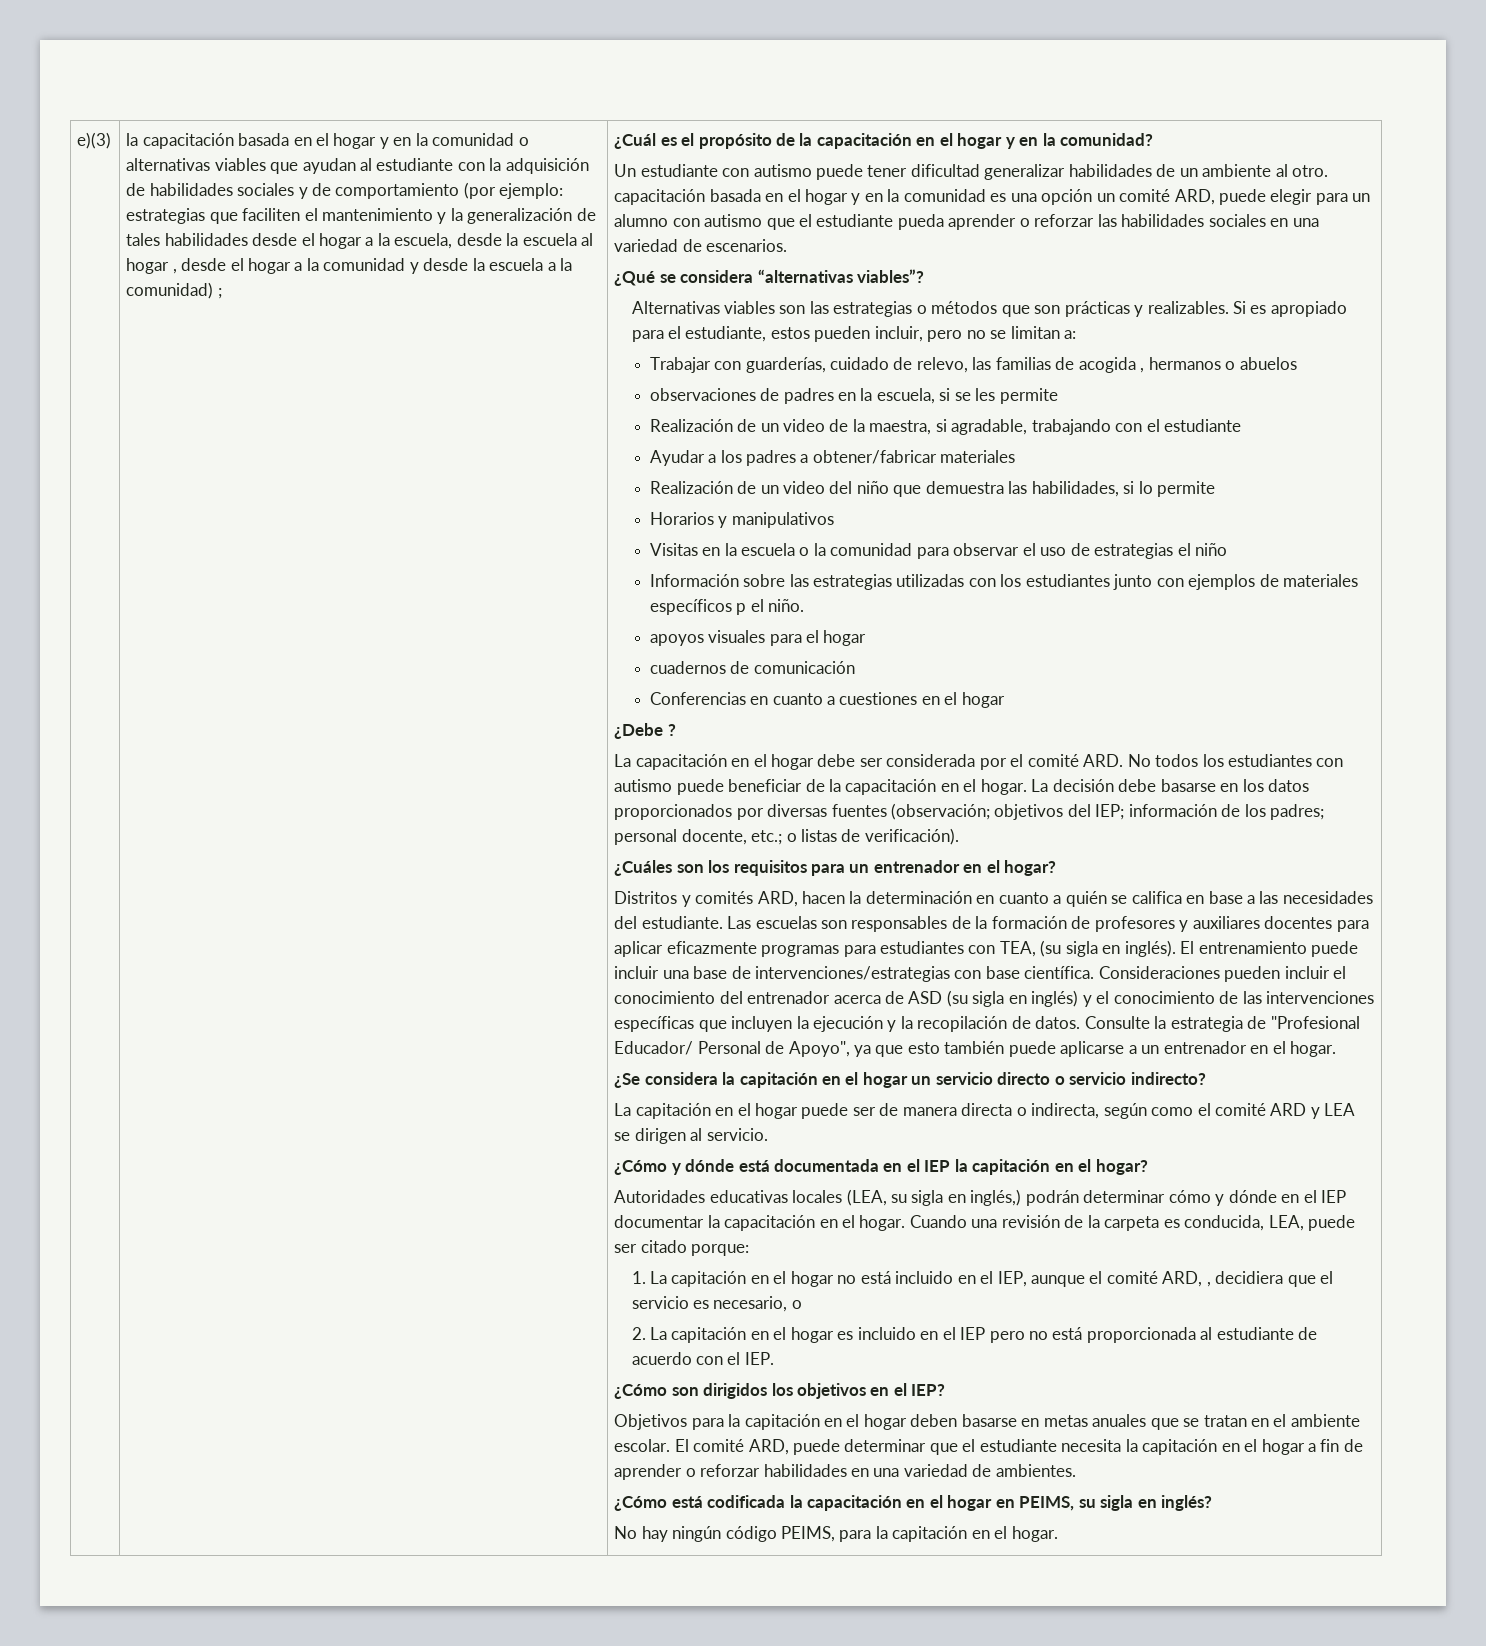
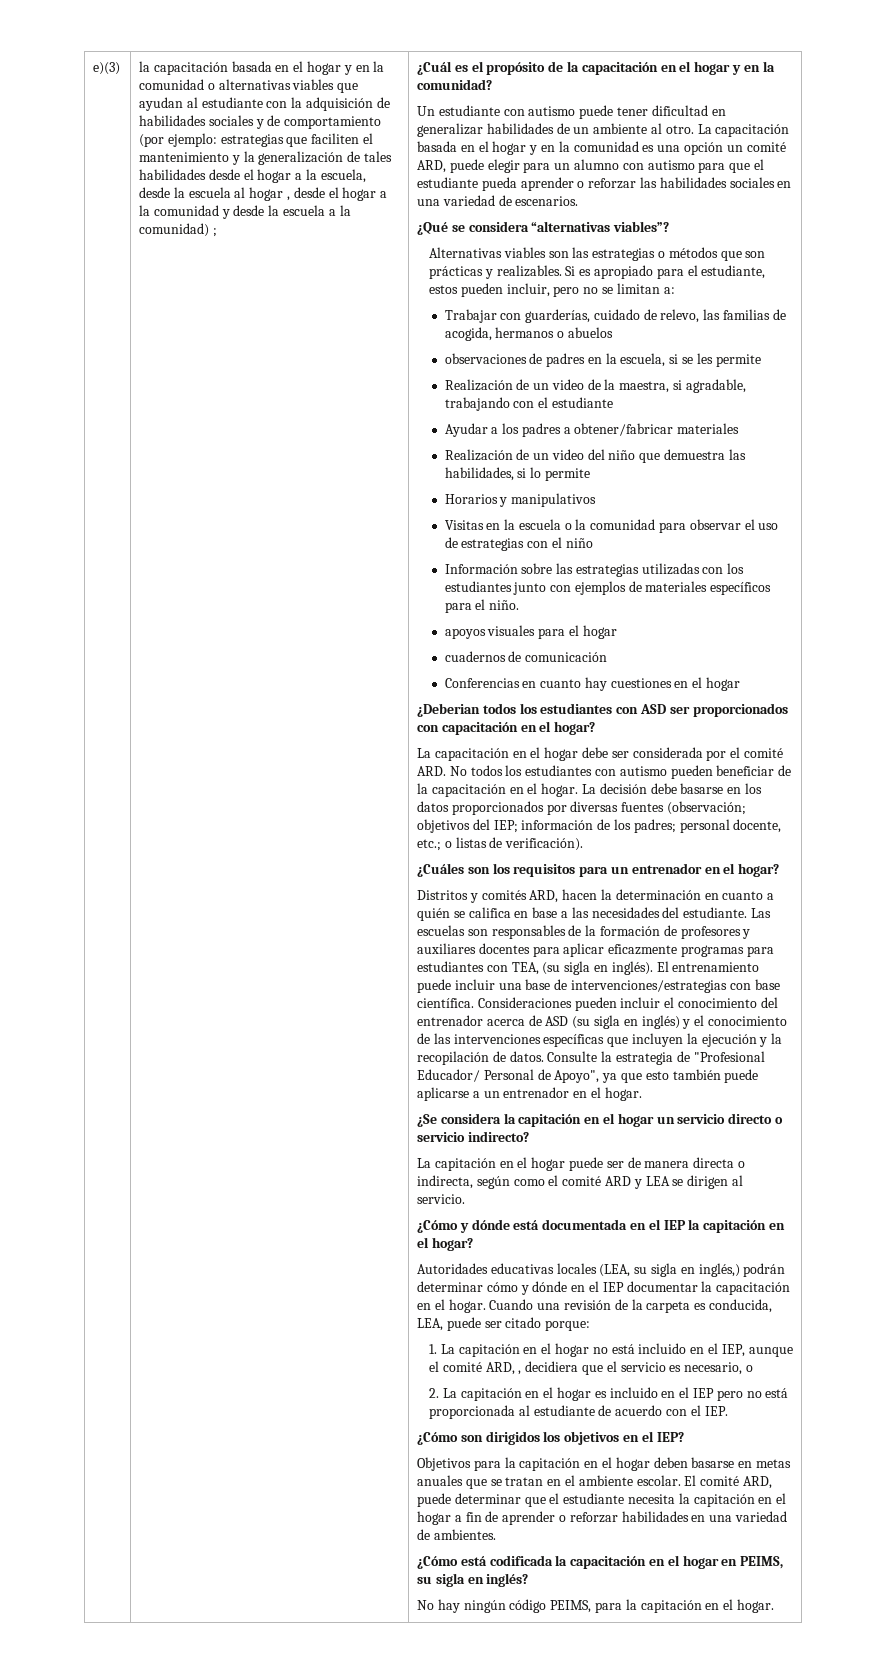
(980, 170) none -> [711,109,726,116] en
(1329, 171) none -> [697,124,712,134] La
(763, 220) none -> [698,162,726,173] para
[1078,357,1145,373] acogida , -> [444,327,492,341] acogida,
(1174, 551) none -> [527,541,549,548] con
[736,603,747,615] p -> [444,602,472,613] para
[827,696,836,705] a -> [584,677,607,691] hay
[614,723,676,739] ¿Debe ? -> [417,703,788,717] [417,721,596,735] ¿Deberian todos los estudiantes con ASD ser proporcionados con capacitación en el hogar?
[676,779,724,795] puede -> [670,765,713,779] pueden

